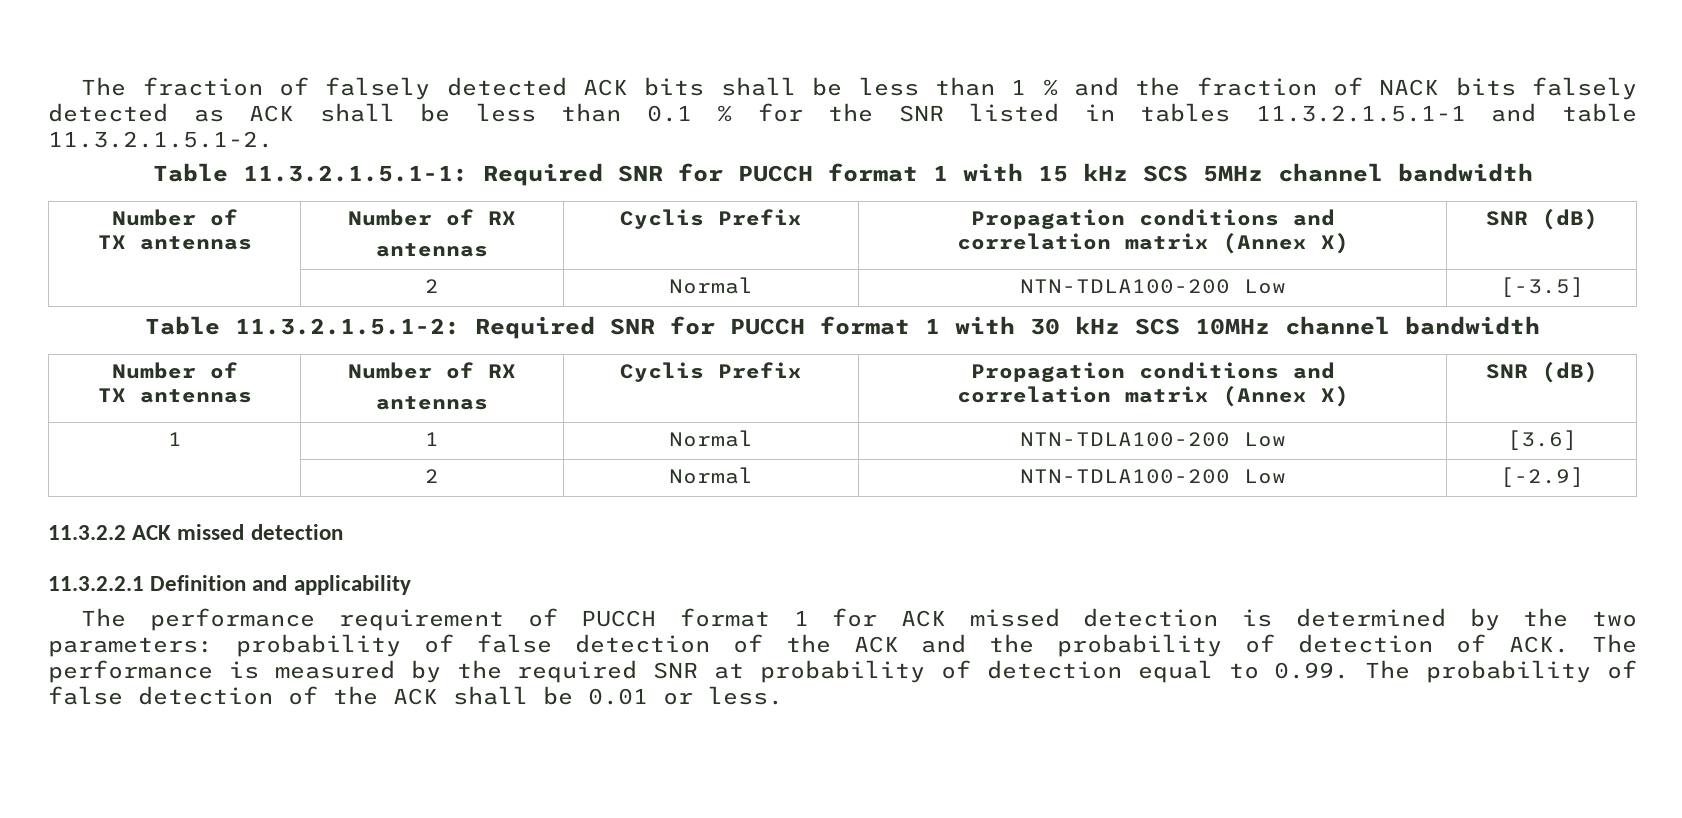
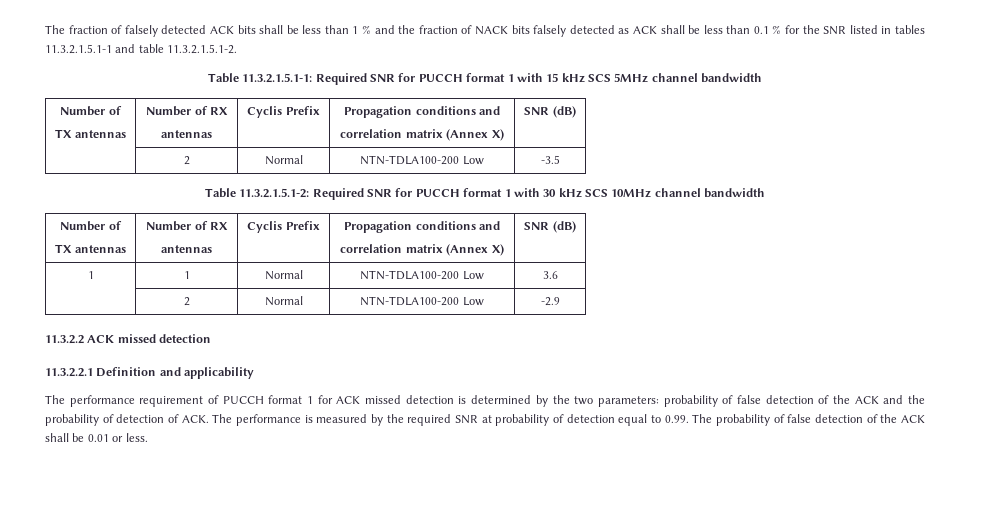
[1499,277,1584,297] [-3.5] -> [540,155,560,164] -3.5
[1506,430,1577,450] [425,469,439,483] [669,467,753,484] [1019,469,1286,484] [1499,467,1584,487] [3.6] // | 2 | Normal | NTN-TDLA100-200 Low | [-2.9] -> [542,271,558,279] [183,297,190,306] [264,296,303,306] [360,296,484,306] [540,297,560,306] 3.6 // | 2 | Normal | NTN-TDLA100-200 Low | -2.9

